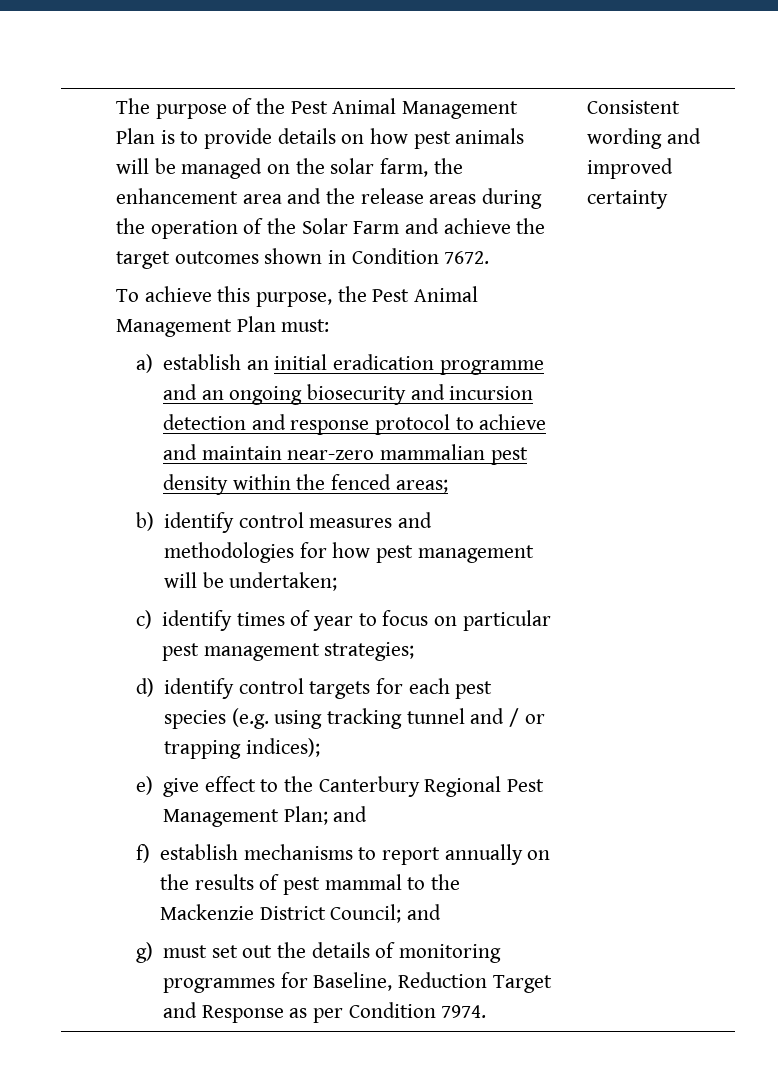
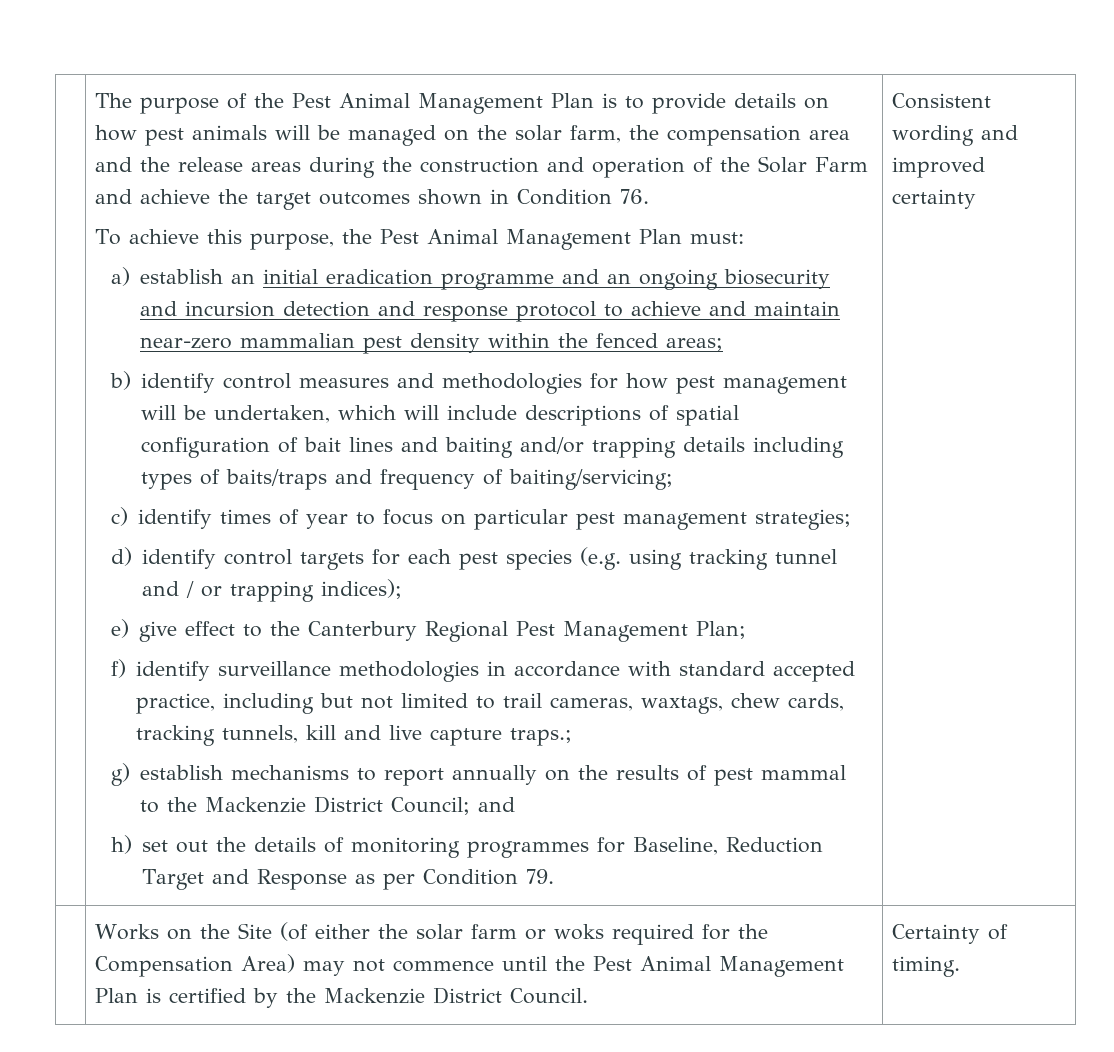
[115,188,238,204] enhancement -> [666,125,801,146] compensation
(145, 226) none -> [419,157,584,173] construction and
[444,251,490,264] 7672. -> [619,189,649,204] 76.
[229,572,338,591] undertaken; -> [214,405,740,426] [141,437,845,458] [141,469,674,490] undertaken, which will include descriptions of spatial configuration of bait lines and baiting and/or trapping details including types of baits/traps and frequency of baiting/servicing;
[333,806,368,822] [135,844,150,863] and // f) -> [110,659,856,682] [136,693,845,714] [136,725,573,746] [110,763,130,786] // f) identify surveillance methodologies in accordance with standard accepted practice, including but not limited to trail cameras, waxtags, chew cards, tracking tunnels, kill and live capture traps.; // g)
[135,942,208,963] g) must -> [110,835,132,854] h)
[441,1005,487,1018] 7974. -> [526,869,555,884] 79.
(668, 199) none -> [94,922,768,945] [94,954,844,977] [94,987,588,1008] [891,924,1008,944] [891,956,960,977] // | Works on the Site (of either the solar farm or woks required for the Compensation Area) may not commence until the Pest Animal Management Plan is certified by the Mackenzie District Council. | Certainty of timing.

